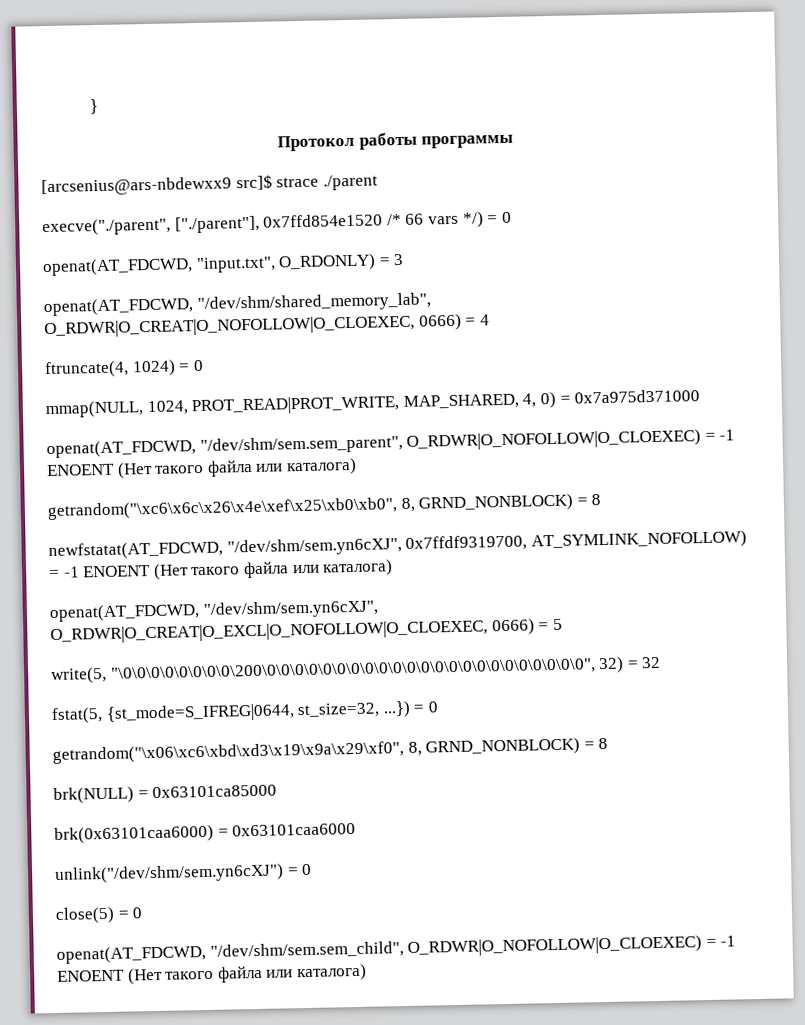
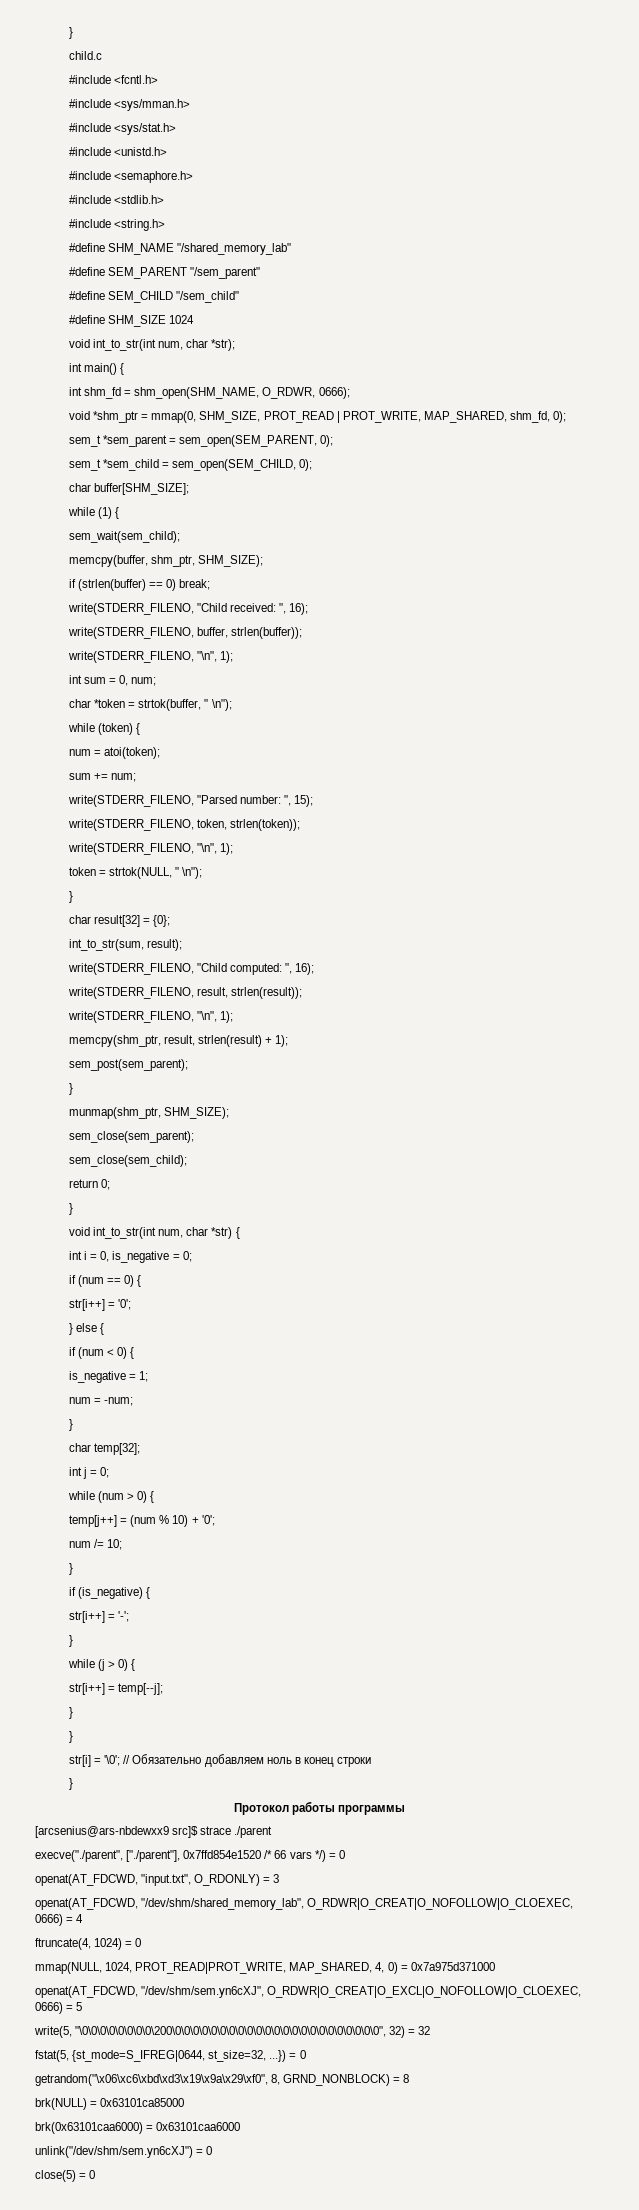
[88,98,99,115] } -> [69,27,74,39] [69,51,103,60] [69,75,159,84] [69,99,191,111] [69,123,177,135] [69,147,168,156] [69,171,194,183] [69,195,165,204] [69,219,166,231] [69,243,292,255] [69,267,261,279] [69,291,240,303] [69,315,195,327] [69,339,236,351] [69,363,125,375] [69,387,350,399] [69,411,567,423] [69,435,334,447] [69,459,313,471] [69,483,190,495] [68,507,120,519] [69,531,181,543] [69,555,264,567] [69,579,211,591] [68,603,309,615] [68,627,303,639] [68,651,234,663] [69,675,157,686] [69,699,232,711] [68,723,141,735] [69,747,161,759] [69,773,137,782] [68,795,314,807] [68,819,301,831] [68,843,234,855] [69,867,203,879] [69,891,74,903] [69,915,171,927] [69,939,183,951] [68,963,315,975] [68,987,303,999] [68,1011,234,1023] [69,1035,289,1047] [69,1059,189,1071] [69,1083,74,1095] [69,1107,230,1119] [69,1131,195,1143] [69,1155,188,1167] [69,1179,111,1190] [69,1203,74,1215] [69,1227,240,1239] [69,1251,192,1263] [69,1275,142,1287] [69,1299,132,1311] [69,1323,105,1335] [69,1347,135,1359] [69,1371,149,1383] [69,1397,134,1406] [69,1419,74,1431] [69,1443,141,1455] [69,1467,110,1479] [68,1491,155,1503] [69,1515,215,1527] [69,1539,123,1550] [69,1563,74,1575] [69,1587,151,1599] [69,1611,130,1623] [69,1635,74,1647] [68,1659,136,1671] [69,1683,164,1695] [69,1707,74,1719] [69,1731,74,1743] [69,1754,371,1767] [69,1778,74,1790] } // child.c // #include <fcntl.h> // #include <sys/mman.h> // #include <sys/stat.h> // #include <unistd.h> // #include <semaphore.h> // #include <stdlib.h> // #include <string.h> // #define SHM_NAME "/shared_memory_lab" // #define SEM_PARENT "/sem_parent" // #define SEM_CHILD "/sem_child" // #define SHM_SIZE 1024 // void int_to_str(int num, char *str); // int main() { // int shm_fd = shm_open(SHM_NAME, O_RDWR, 0666); // void *shm_ptr = mmap(0, SHM_SIZE, PROT_READ | PROT_WRITE, MAP_SHARED, shm_fd, 0); // sem_t *sem_parent = sem_open(SEM_PARENT, 0); // sem_t *sem_child = sem_open(SEM_CHILD, 0); // char buffer[SHM_SIZE]; // while (1) { // sem_wait(sem_child); // memcpy(buffer, shm_ptr, SHM_SIZE); // if (strlen(buffer) == 0) break; // write(STDERR_FILENO, "Child received: ", 16); // write(STDERR_FILENO, buffer, strlen(buffer)); // write(STDERR_FILENO, "\n", 1); // int sum = 0, num; // char *token = strtok(buffer, " \n"); // while (token) { // num = atoi(token); // sum += num; // write(STDERR_FILENO, "Parsed number: ", 15); // write(STDERR_FILENO, token, strlen(token)); // write(STDERR_FILENO, "\n", 1); // token = strtok(NULL, " \n"); // } // char result[32] = {0}; // int_to_str(sum, result); // write(STDERR_FILENO, "Child computed: ", 16); // write(STDERR_FILENO, result, strlen(result)); // write(STDERR_FILENO, "\n", 1); // memcpy(shm_ptr, result, strlen(result) + 1); // sem_post(sem_parent); // } // munmap(shm_ptr, SHM_SIZE); // sem_close(sem_parent); // sem_close(sem_child); // return 0; // } // void int_to_str(int num, char *str) { // int i = 0, is_negative = 0; // if (num == 0) { // str[i++] = '0'; // } else { // if (num < 0) { // is_negative = 1; // num = -num; // } // char temp[32]; // int j = 0; // while (num > 0) { // temp[j++] = (num % 10) + '0'; // num /= 10; // } // if (is_negative) { // str[i++] = '-'; // } // while (j > 0) { // str[i++] = temp[--j]; // } // } // str[i] = '\0'; // Обязательно добавляем ноль в конец строки // }
[46,429,736,459] [46,457,357,479] [47,493,602,521] [48,530,747,561] [49,559,394,580] // openat(AT_FDCWD, "/dev/shm/sem.sem_parent", O_RDWR|O_NOFOLLOW|O_CLOEXEC) = -1 ENOENT (Нет такого файла или каталога) // getrandom("\xc6\x6c\x26\x4e\xef\x25\xb0\xb0", 8, GRND_NONBLOCK) = 8 // newfstatat(AT_FDCWD, "/dev/shm/sem.yn6cXJ", 0x7ffdf9319700, AT_SYMLINK_NOFOLLOW) = -1 ENOENT (Нет такого файла или каталога) -> (495, 1966) none
[56,935,737,964] [57,963,367,985] // openat(AT_FDCWD, "/dev/shm/sem.sem_child", O_RDWR|O_NOFOLLOW|O_CLOEXEC) = -1 ENOENT (Нет такого файла или каталога) -> (96, 2174) none

